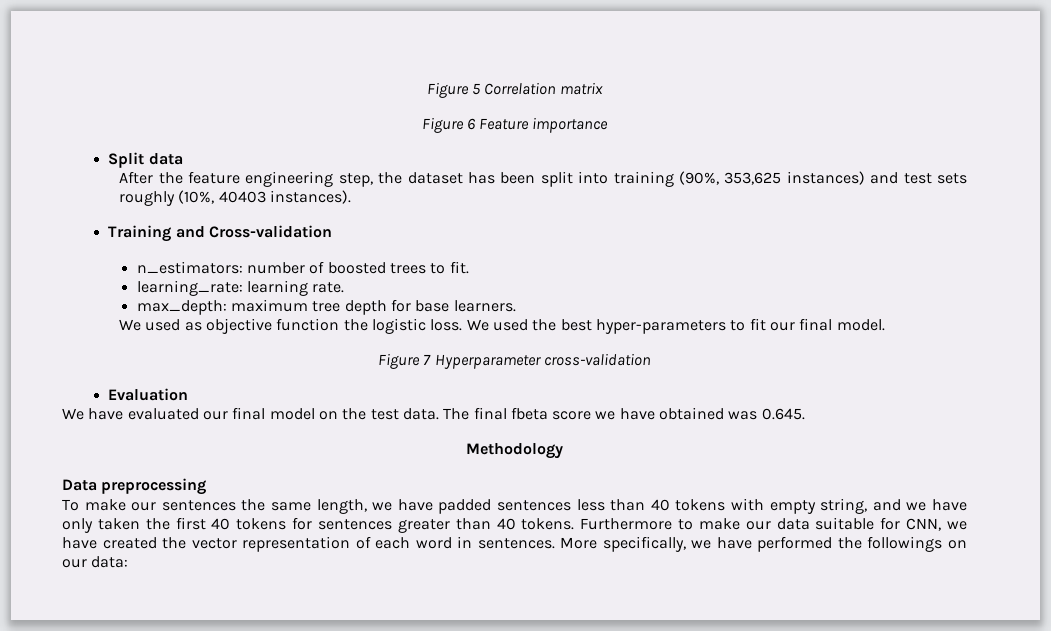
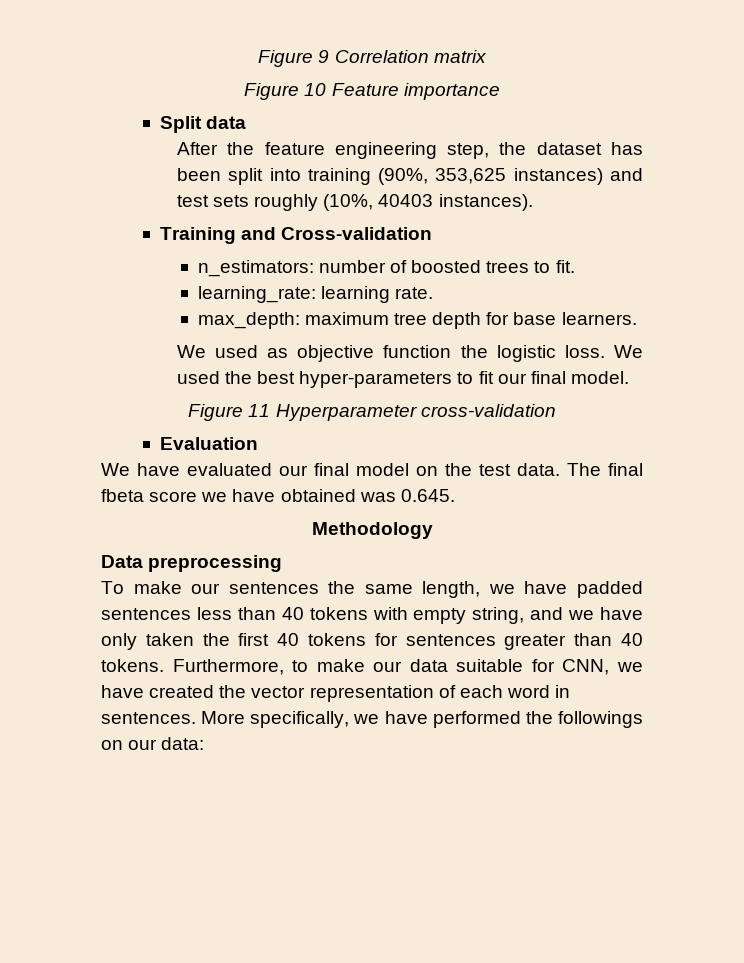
[426,82,480,98] Figure 5 -> [258,50,330,67] Figure 9
[466,118,476,130] 6 -> [304,83,327,96] 10
[423,354,432,365] 7 -> [248,404,271,417] 11
[580,518,673,530] Furthermore -> [172,659,284,675] Furthermore,

